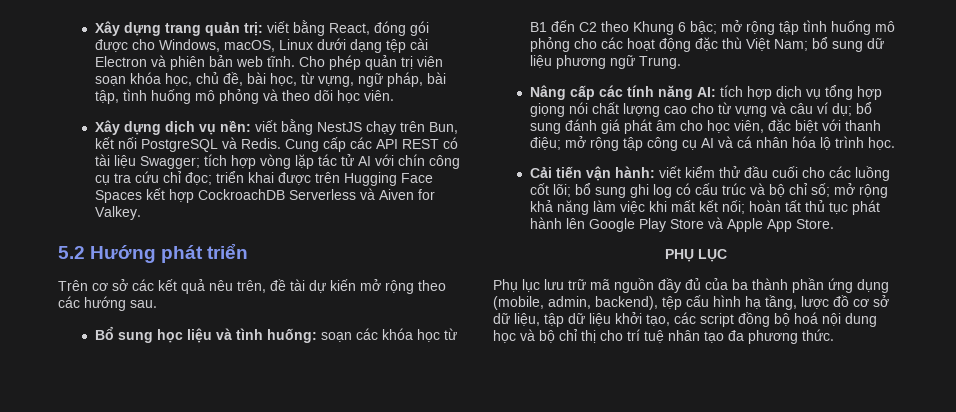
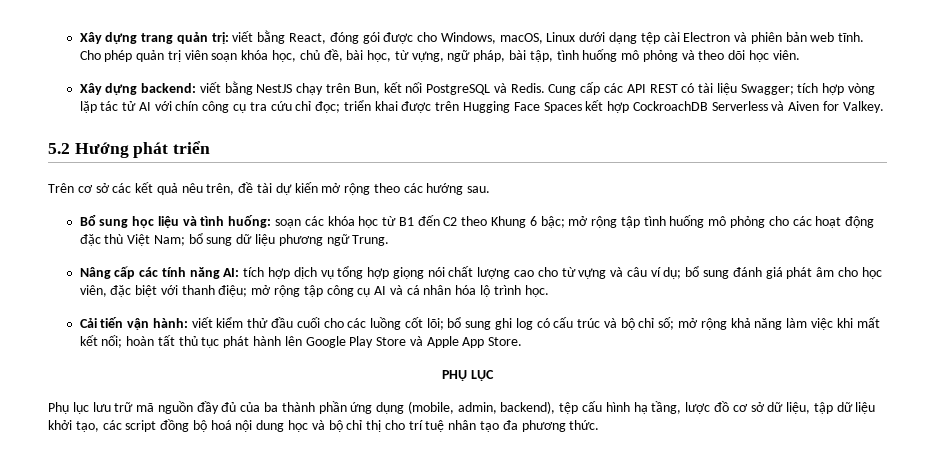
[164,121,251,135] dịch vụ nền: -> [141,83,197,93] backend:

